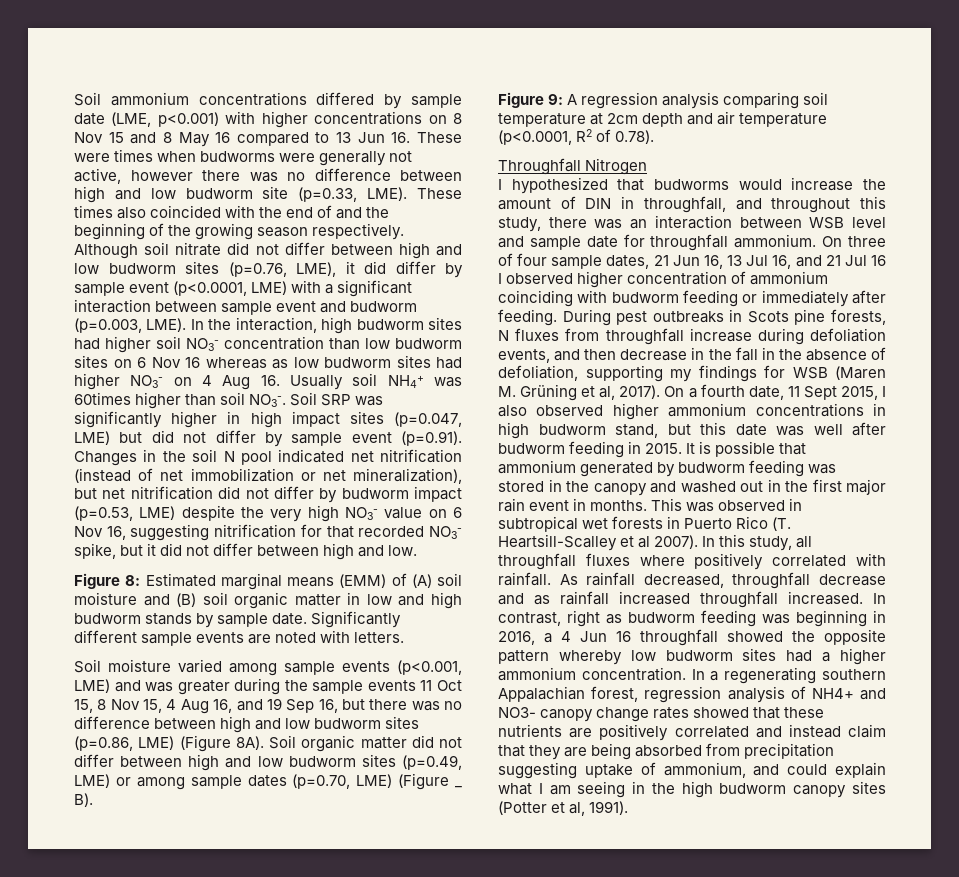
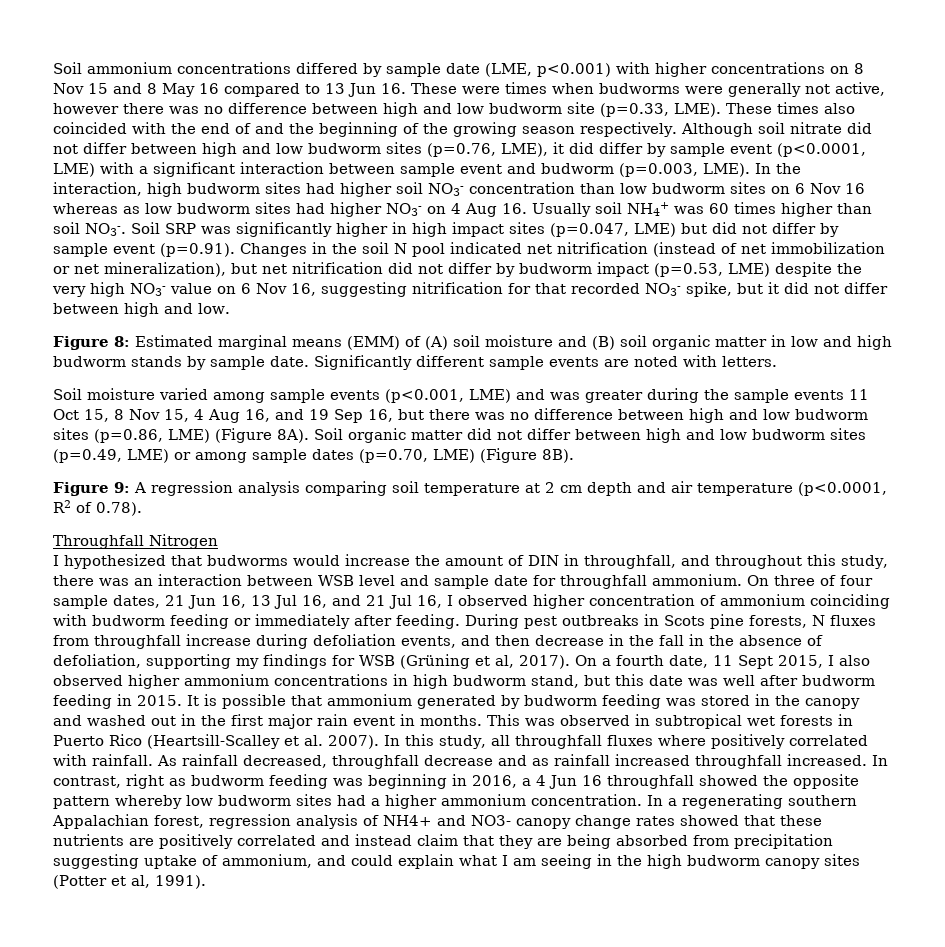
[74,392,131,405] 60times -> [709,202,776,214] 60 times
[455,786,462,788] [74,793,93,807] _ B). -> [542,449,574,463] 8B).
[607,113,639,124] 2cm -> [545,482,582,493] 2 cm
[871,255,886,266] 16 -> [417,595,442,608] 16,
[835,366,886,380] [498,384,578,401] (Maren M. Grüning -> [400,654,470,669] (Grüning
[772,517,792,531] [498,534,651,551] (T. Heartsill-Scalley et al -> [147,734,323,749] (Heartsill-Scalley et al.

